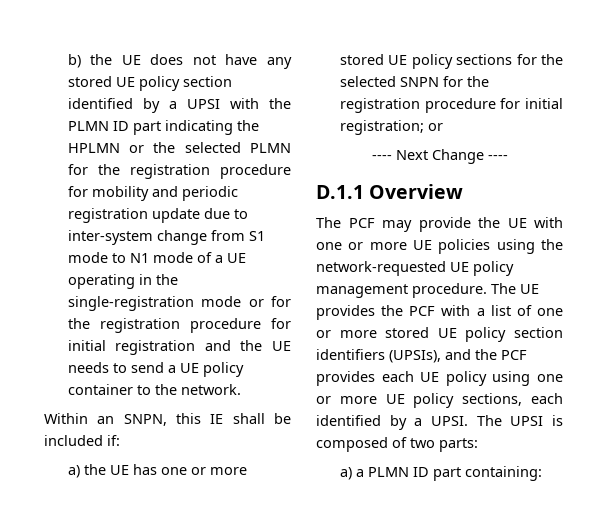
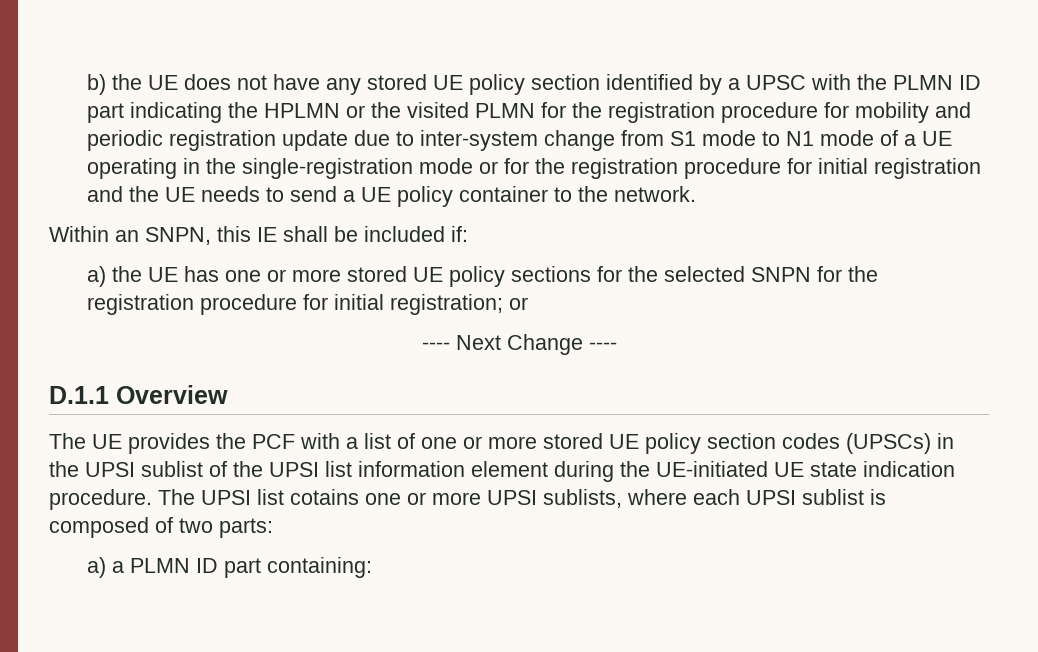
[186,99,220,109] UPSI -> [746,75,807,90] UPSC
[184,142,241,153] selected -> [407,102,470,118] visited
[348,217,563,232] [316,239,563,254] [316,261,514,276] [316,283,516,298] PCF may provide the UE with one or more UE policies using the network-requested UE policy management procedure. The -> (86, 441) none
[316,349,527,363] [316,371,563,386] [316,393,563,408] [316,415,544,430] identifiers (UPSIs), and the PCF provides each UE policy using one or more UE policy sections, each identified by a UPSI. The UPSI -> [782,433,954,454] [49,461,955,482] [49,489,864,510] codes (UPSCs) in the UPSI sublist of the UPSI list information element during the UE-initiated UE state indication procedure. The UPSI list cotains one or more UPSI sublists, where each UPSI sublist

